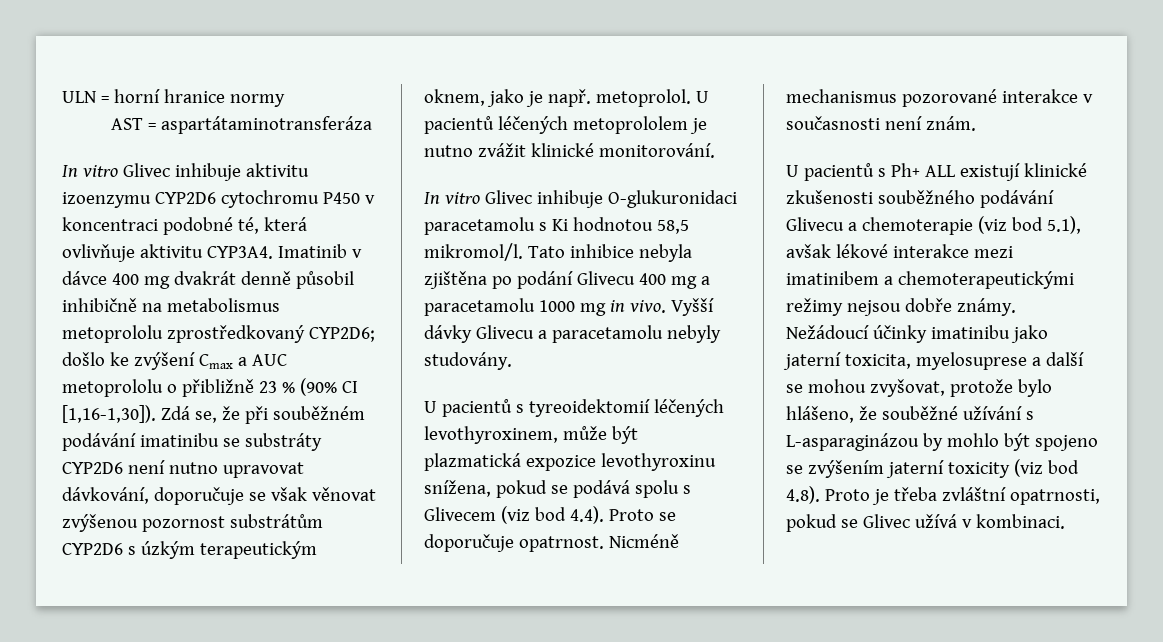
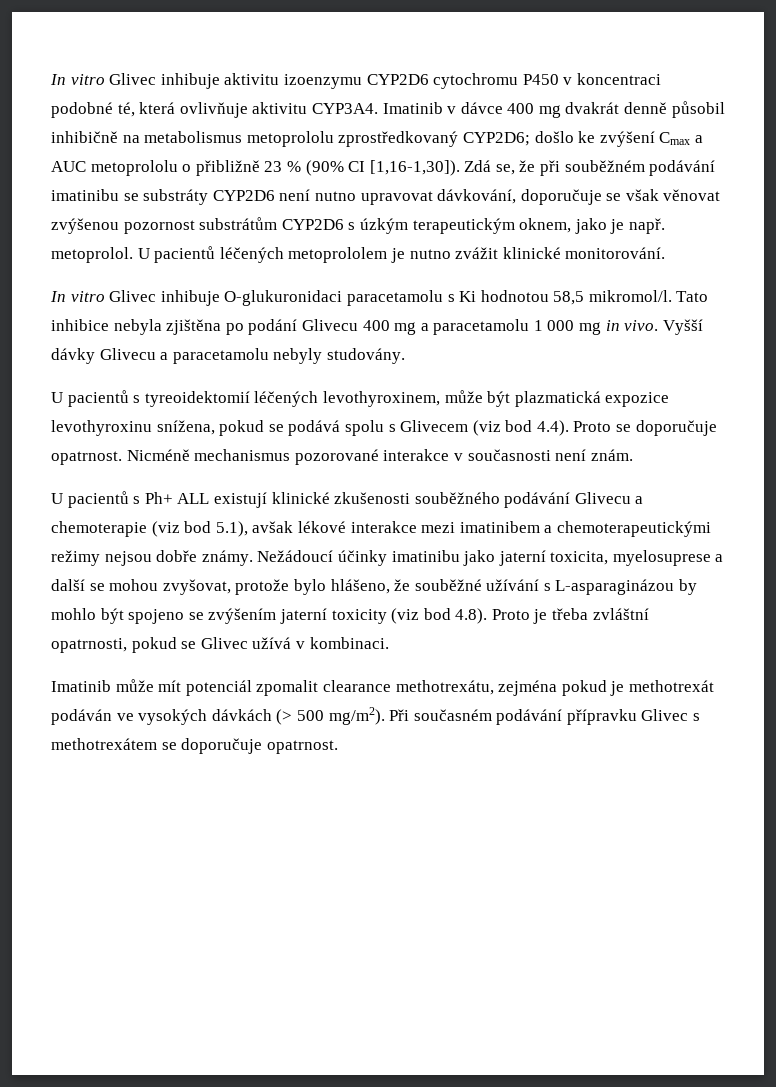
[62,89,285,107] [111,116,373,134] ULN = horní hranice normy // AST = aspartátaminotransferáza // -> (50, 79) none
[538,300,575,312] 1000 -> [533,320,575,331] 1 000
(1065, 521) none -> [51,679,714,696] [51,707,701,725] [51,738,338,754] // Imatinib může mít potenciál zpomalit clearance methotrexátu, zejména pokud je methotrexát podáván ve vysokých dávkách (> 500 mg/m2). Při současném podávání přípravku Glivec s methotrexátem se doporučuje opatrnost.

